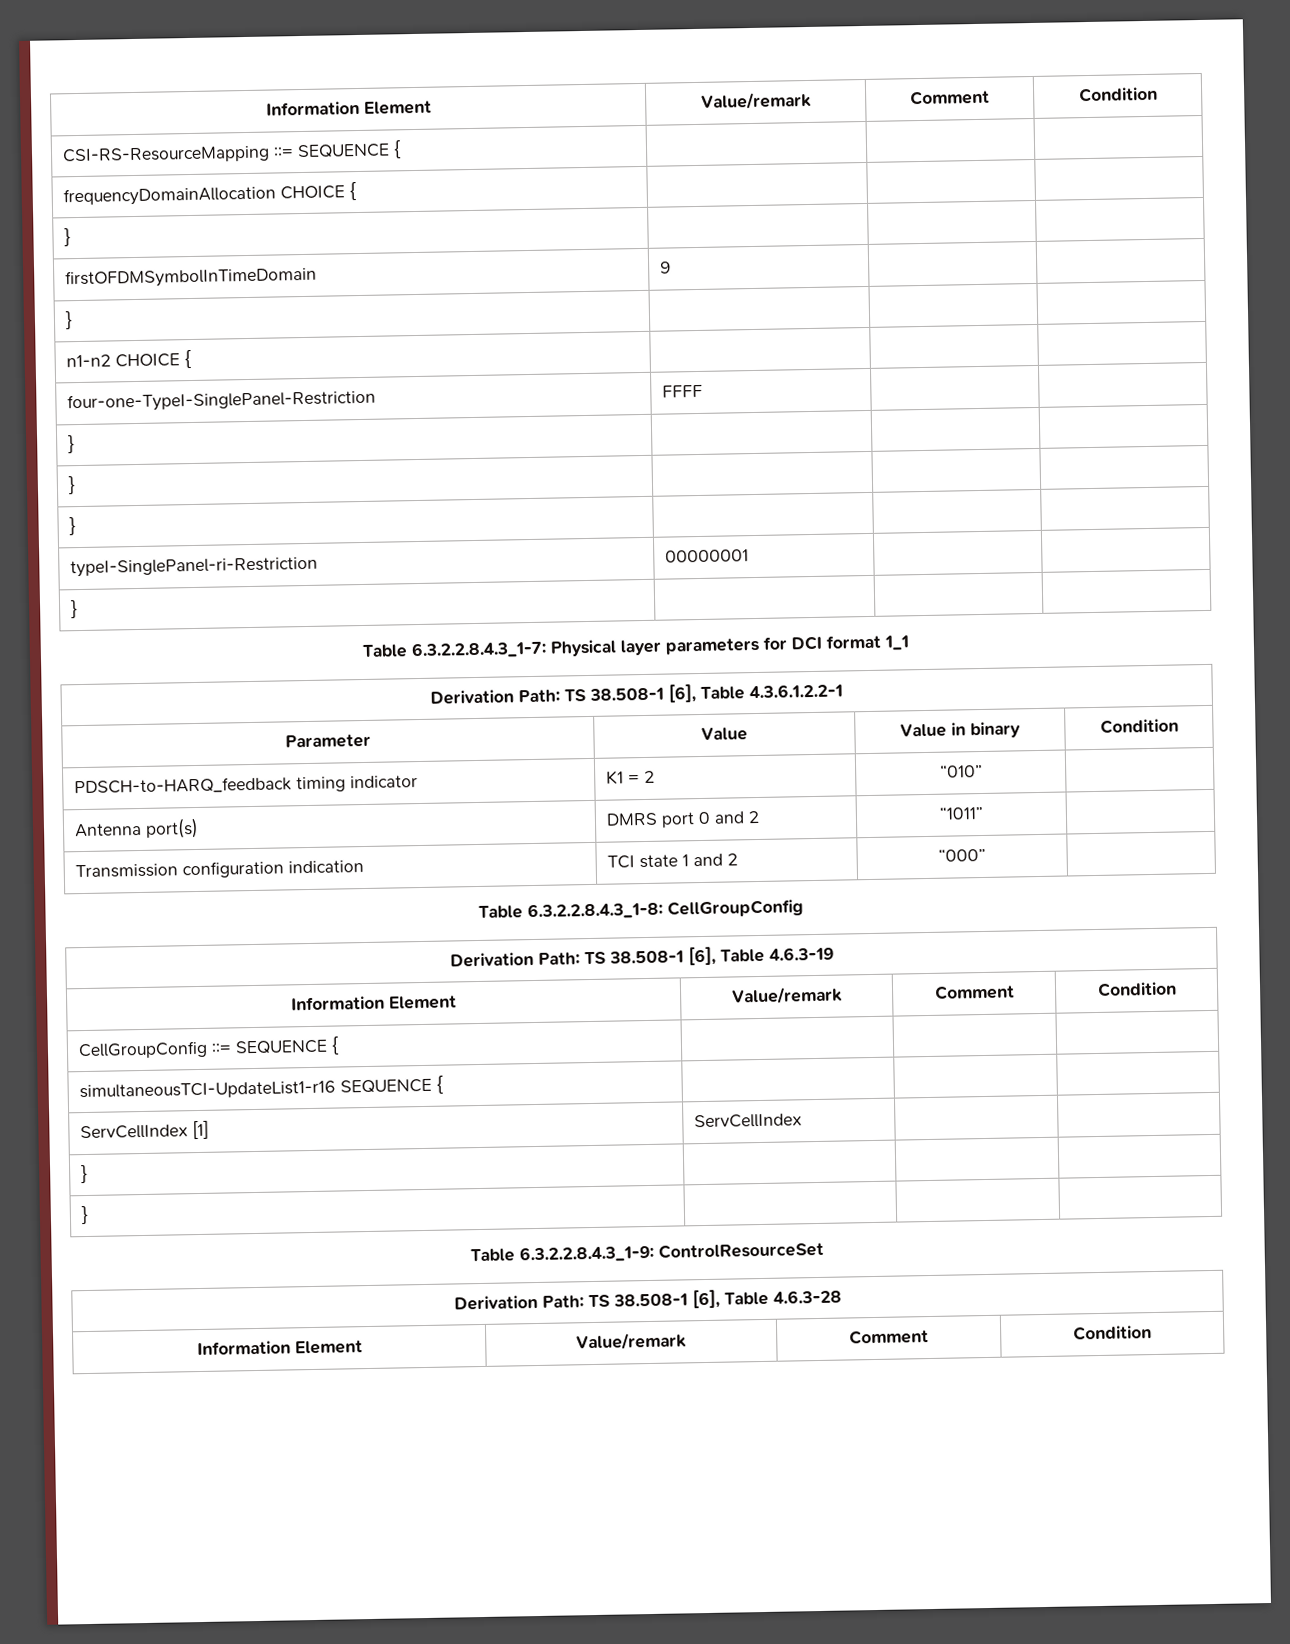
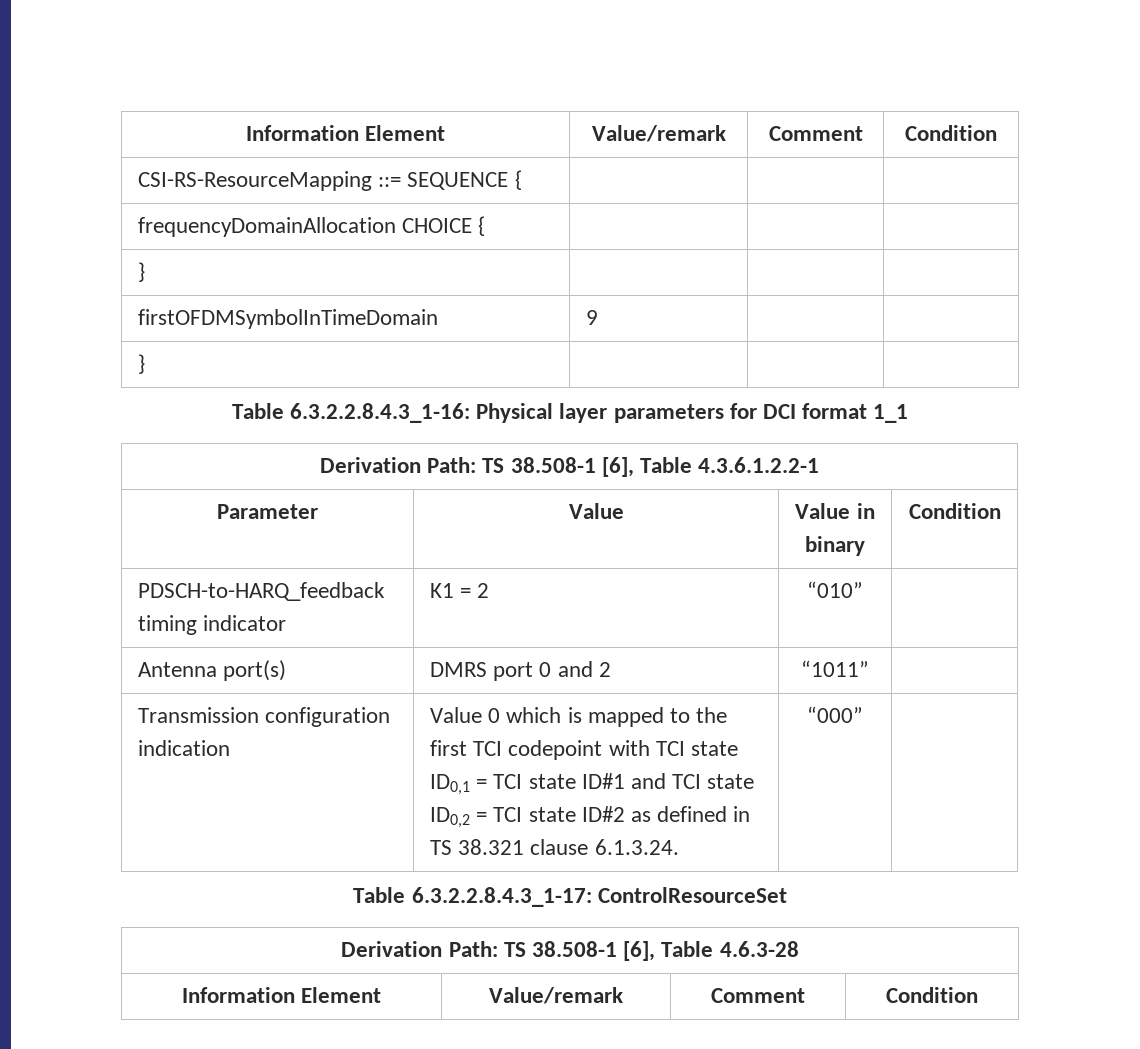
[65,349,192,369] [66,389,376,413] [661,384,703,398] [67,435,75,454] [67,476,76,495] [68,517,76,536] [69,556,318,578] [664,549,749,563] [69,600,78,619] [362,640,547,660] // n1-n2 CHOICE { | | | // four-one-TypeI-SinglePanel-Restriction | FFFF | | // } | | | // } | | | // } | | | // typeI-SinglePanel-ri-Restriction | 00000001 | | // } | | | // Table 6.3.2.2.8.4.3_1-7: -> [231,403,470,423] // Table 6.3.2.2.8.4.3_1-16:
[606,853,738,869] [938,847,986,862] [477,899,804,921] [449,946,834,968] [291,995,457,1011] [730,986,843,1005] [933,984,1015,1000] [1096,981,1177,997] [77,1036,340,1060] [78,1075,444,1101] [79,1120,209,1140] [693,1113,802,1129] [80,1164,88,1184] [80,1205,89,1225] [469,1244,654,1264] TCI state 1 and 2 | “000” | // Table 6.3.2.2.8.4.3_1-8: CellGroupConfig // Derivation Path: TS 38.508-1 [6], Table 4.6.3-19 // Information Element | Value/remark | Comment | Condition // CellGroupConfig ::= SEQUENCE { | | | // simultaneousTCI-UpdateList1-r16 SEQUENCE { | | | // ServCellIndex [1] | ServCellIndex | | // } | | | // } | | | // Table 6.3.2.2.8.4.3_1-9: -> [429,707,728,727] [429,740,739,760] [429,773,755,795] [429,806,751,828] [429,839,679,855] [807,706,863,723] [353,887,592,907] Value 0 which is mapped to the first TCI codepoint with TCI state ID0,1 = TCI state ID#1 and TCI state ID0,2 = TCI state ID#2 as defined in TS 38.321 clause 6.1.3.24. | “000” | // Table 6.3.2.2.8.4.3_1-17:

